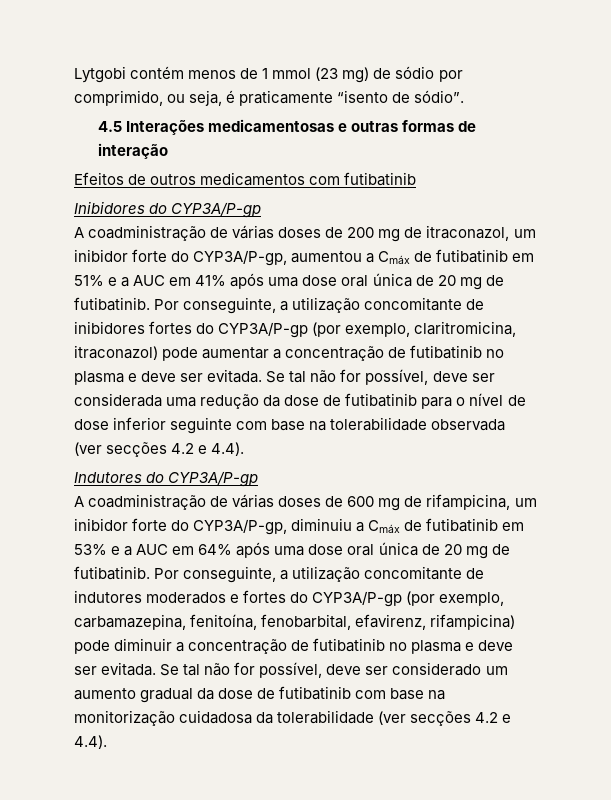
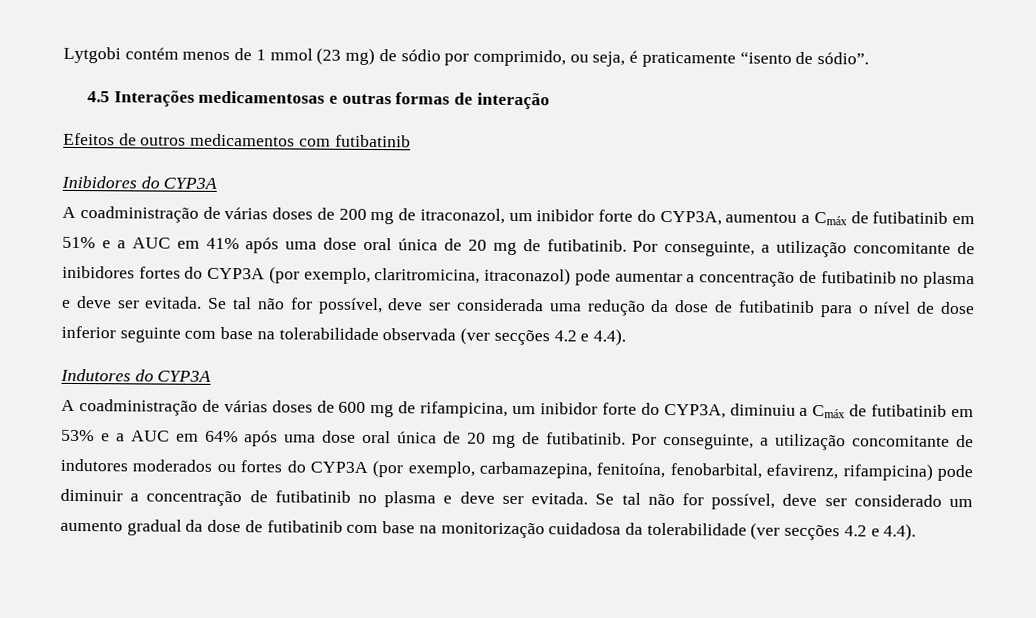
[171,202,262,218] CYP3A/P-gp -> [163,177,218,189] CYP3A
[193,250,288,266] CYP3A/P-gp, -> [659,210,722,226] CYP3A,
[218,322,309,338] CYP3A/P-gp -> [207,267,266,280] CYP3A
[168,471,259,487] CYP3A/P-gp -> [157,370,212,382] CYP3A
[193,519,288,535] CYP3A/P-gp, -> [663,403,726,419] CYP3A,
[230,590,403,607] e fortes do CYP3A/P-gp -> [216,460,368,473] ou fortes do CYP3A

